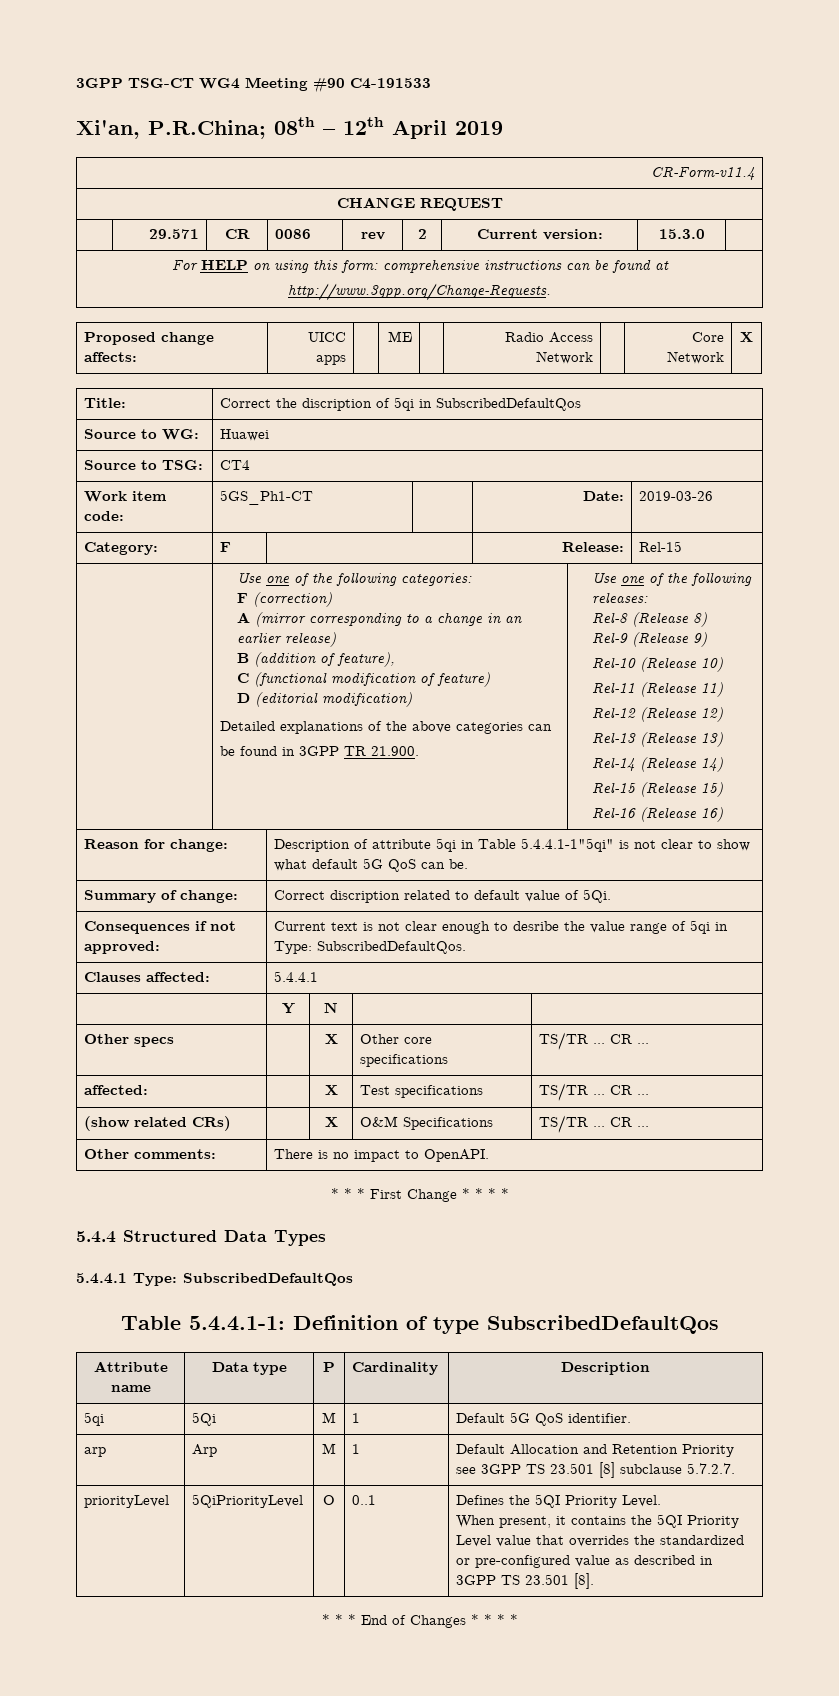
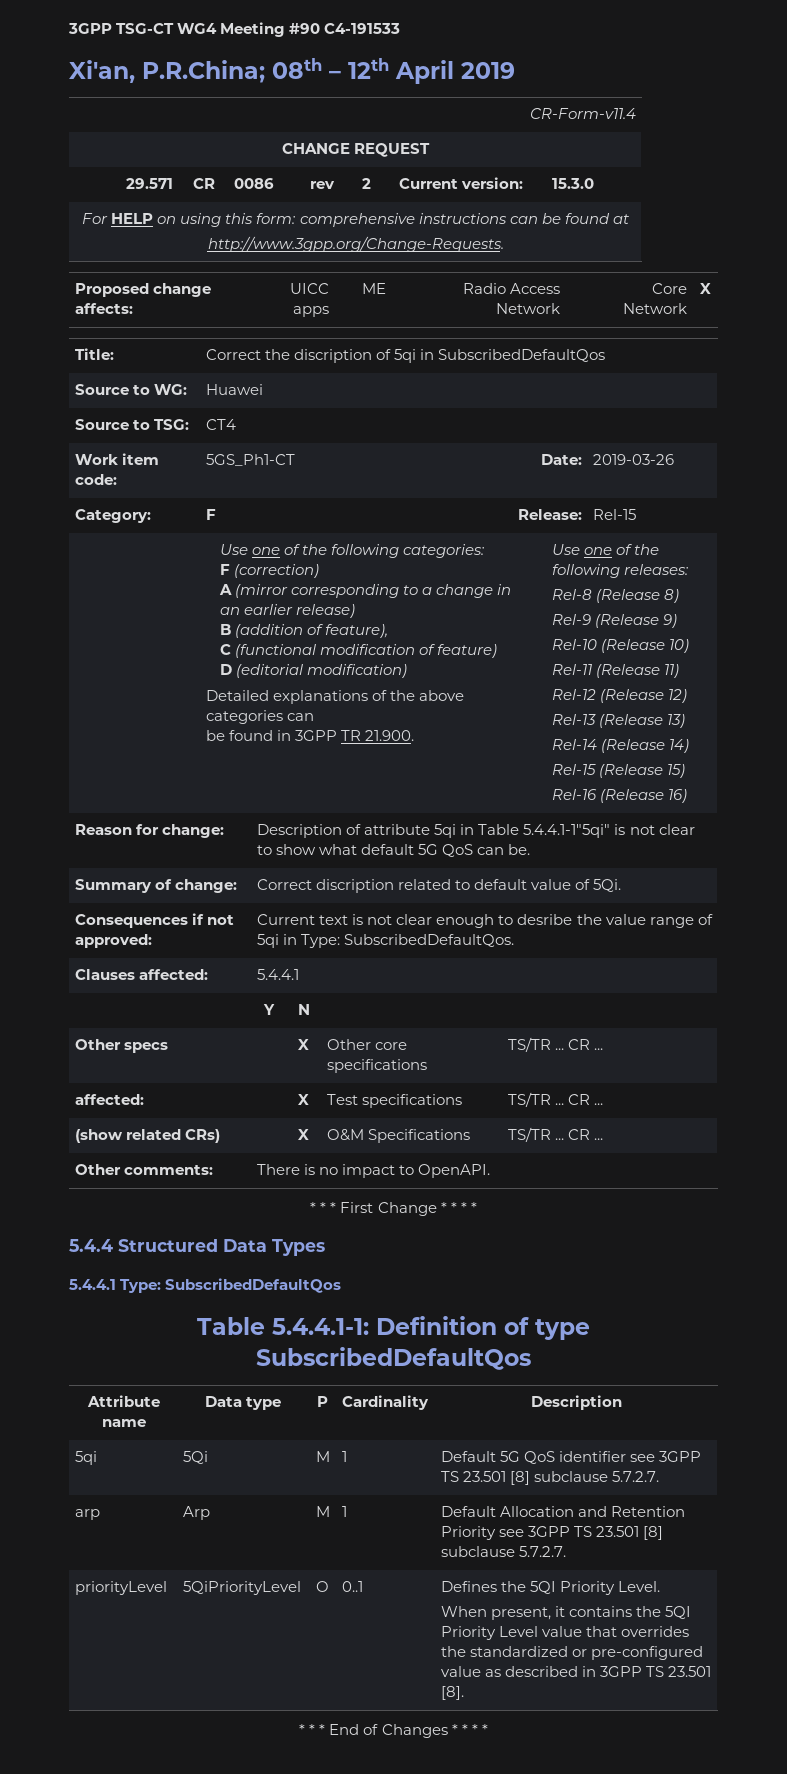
[568,1413,632,1423] identifier. -> [559,1451,702,1462] [441,1471,660,1485] identifier see 3GPP TS 23.501 [8] subclause 5.7.2.7.

